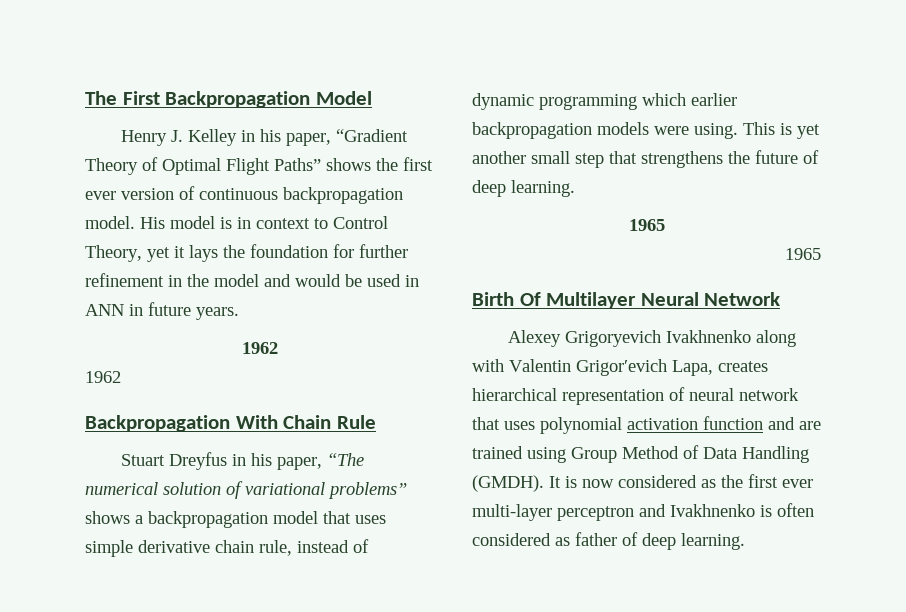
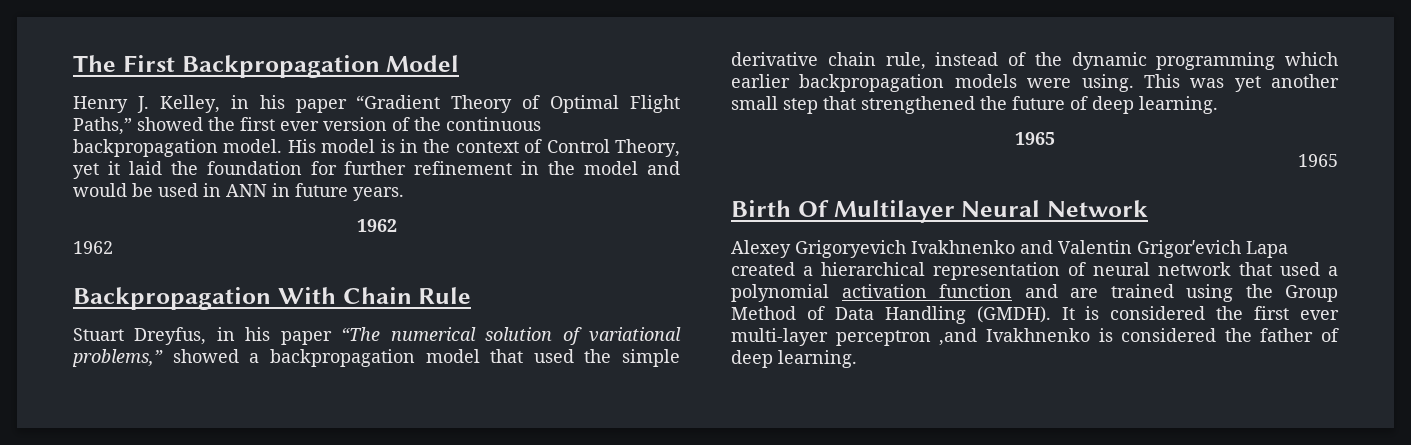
[188,129,332,146] Kelley in his paper, -> [159,95,347,113] Kelley, in his paper
[274,158,371,171] Paths” shows -> [73,117,203,135] Paths,” showed
(195, 193) none -> [414,117,441,131] the
[256,218,328,229] context to -> [423,139,543,153] the context of
[189,245,218,262] lays -> [128,161,162,175] laid
[169,452,323,470] Dreyfus in his paper, -> [134,327,332,345] Dreyfus, in his paper
[328,482,407,499] [85,511,130,524] problems” shows -> [72,349,239,367] problems,” showed
[355,515,386,524] uses -> [533,349,612,363] used the
(369, 546) none -> [1034,52,1062,66] the
[780,123,792,135] is -> [1190,78,1225,88] was
[641,151,723,168] strengthens -> [861,96,975,114] strengthened
[756,330,797,347] [472,359,768,376] along with Valentin Grigorʹevich Lapa, creates -> [1020,240,1288,258] [731,262,813,276] and Valentin Grigorʹevich Lapa created a
[504,421,535,430] uses -> [1280,262,1338,276] used a
(566, 455) none -> [1245,284,1273,298] the
[582,475,716,488] now considered as -> [1110,306,1206,320] considered
[639,504,666,517] and -> [939,328,978,346] ,and
[777,503,814,517] [472,533,570,546] often considered as -> [1121,328,1252,342] considered the

